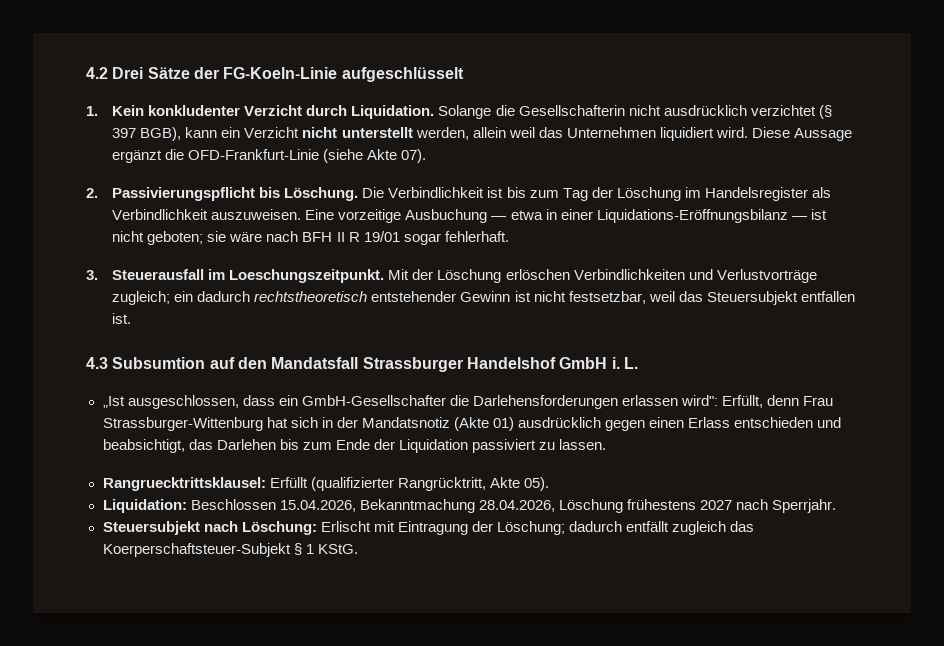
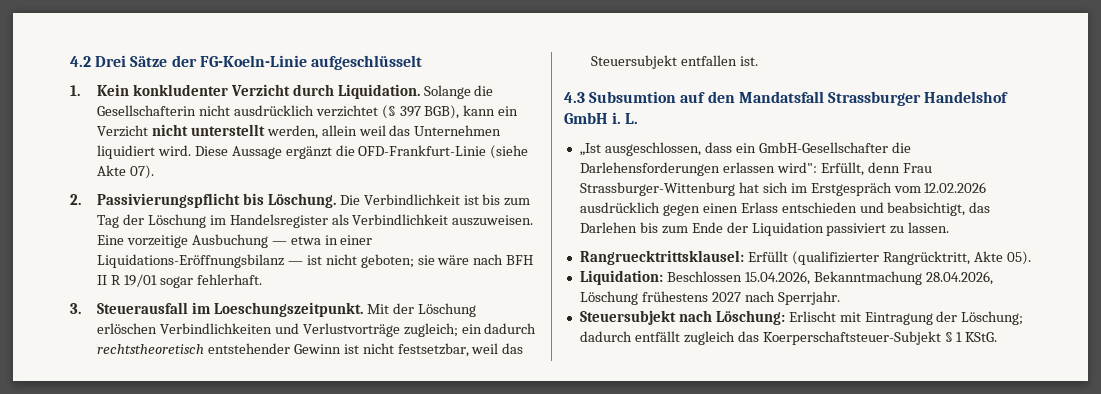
[321,417,514,431] in der Mandatsnotiz (Akte 01) -> [790,182,987,196] im Erstgespräch vom 12.02.2026

